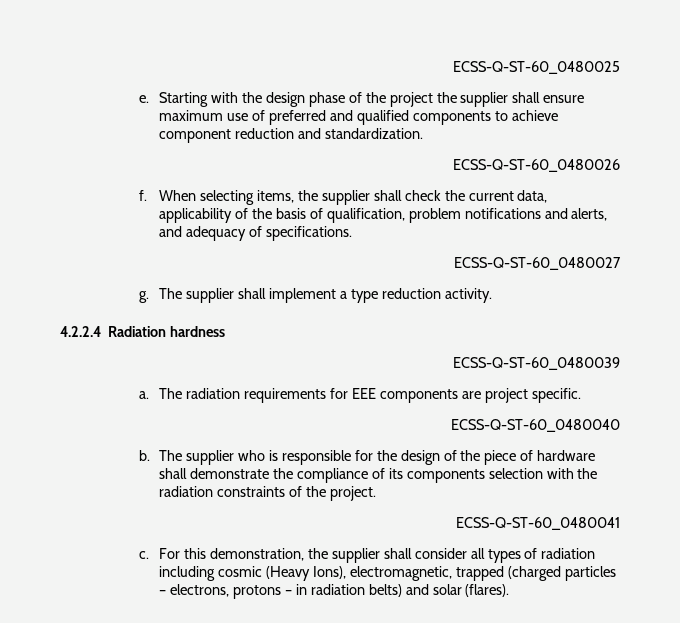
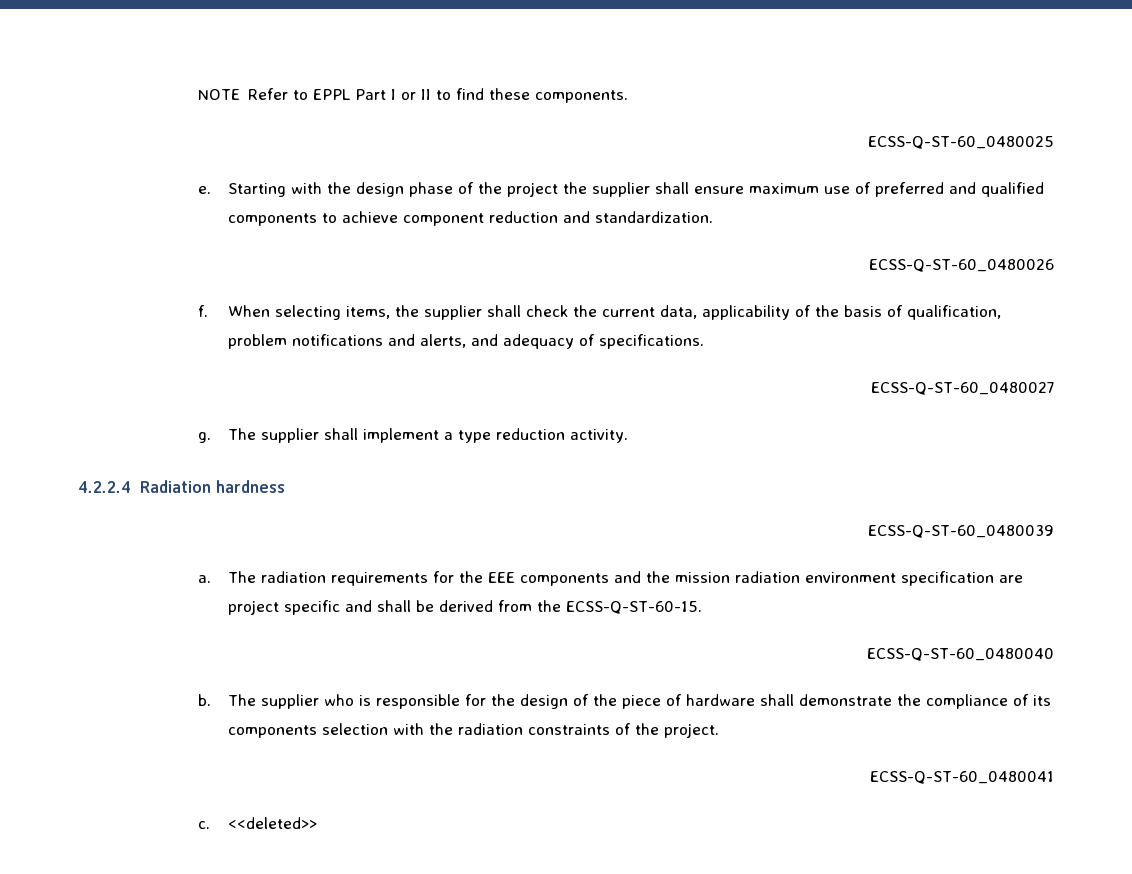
(453, 67) none -> [197,88,629,103] NOTE Refer to EPPL Part I or II to find these components. //
(348, 393) none -> [458,571,483,583] the
[461,388,581,403] are project specific. -> [613,571,1023,586] [227,600,702,615] and the mission radiation environment specification are project specific and shall be derived from the ECSS-Q-ST-60-15.
[159,548,596,563] [159,566,616,581] [159,584,510,599] For this demonstration, the supplier shall consider all types of radiation including cosmic (Heavy Ions), electromagnetic, trapped (charged particles – electrons, protons – in radiation belts) and solar (flares). -> [227,817,317,829] <<deleted>>

